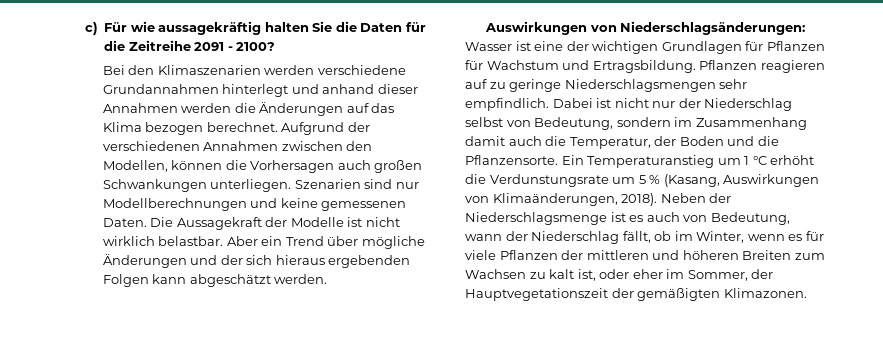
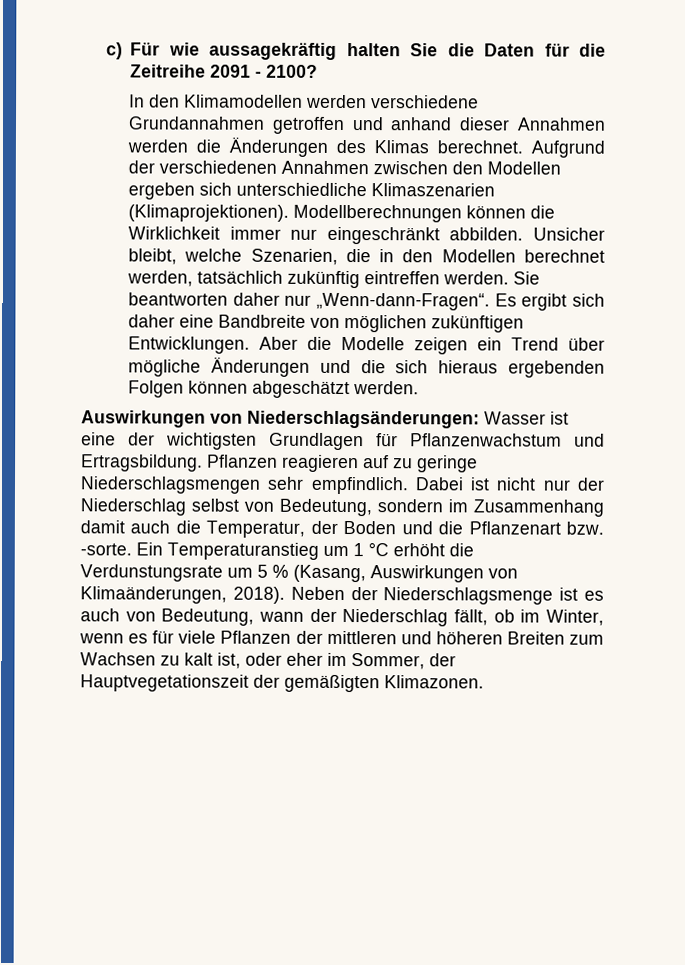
[102,65,261,75] Bei den Klimaszenarien -> [129,94,304,108] In den Klimamodellen
[222,84,289,97] hinterlegt -> [271,116,345,135] getroffen
[346,103,395,113] [102,122,204,135] auf das Klima bezogen -> [336,139,430,154] des Klimas
[102,160,423,173] [102,179,419,192] [102,198,407,211] [102,217,400,230] [102,236,258,246] Modellen, können die Vorhersagen auch großen Schwankungen unterliegen. Szenarien sind nur Modellberechnungen und keine gemessenen Daten. Die Aussagekraft der Modelle ist nicht wirklich belastbar. Aber -> [487,161,562,175] [128,182,496,200] [128,204,556,223] [128,226,605,245] [128,248,605,265] [127,270,541,289] [128,292,605,311] [128,314,525,333] [128,336,469,355] Modellen ergeben sich unterschiedliche Klimaszenarien (Klimaprojektionen). Modellberechnungen können die Wirklichkeit immer nur eingeschränkt abbilden. Unsicher bleibt, welche Szenarien, die in den Modellen berechnet werden, tatsächlich zukünftig eintreffen werden. Sie beantworten daher nur „Wenn-dann-Fragen“. Es ergibt sich daher eine Bandbreite von möglichen zukünftigen Entwicklungen. Aber die Modelle zeigen
[220,255,243,265] der -> [360,360,386,374] die
[152,274,187,284] kann -> [188,380,249,394] können
[592,41,659,54] wichtigen -> [166,432,257,450] wichtigsten
[766,41,825,51] [465,60,559,70] Pflanzen für Wachstum -> [410,433,562,447] Pflanzenwachstum
[465,155,558,165] Pflanzensorte. -> [468,521,604,535] [80,543,132,556] Pflanzenart bzw. -sorte.

